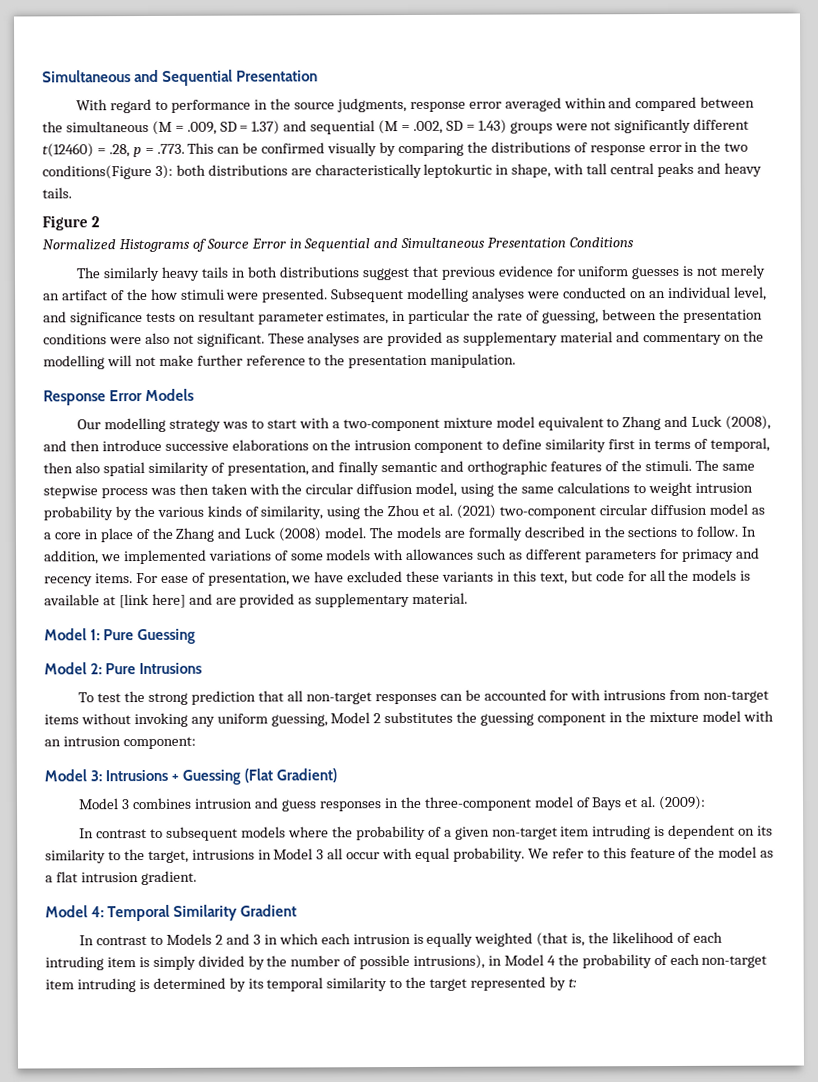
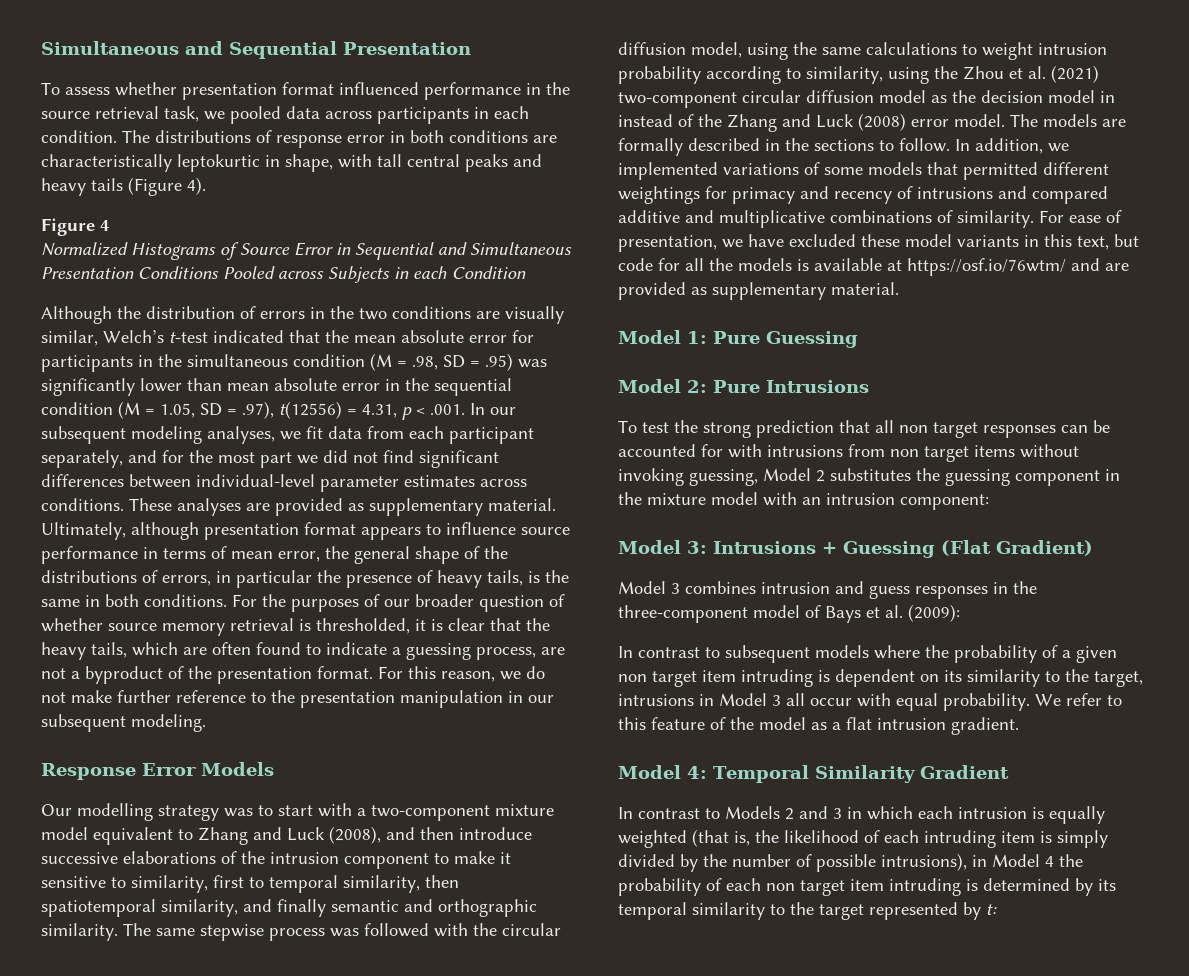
[76,96,756,114] [42,118,750,135] [42,141,488,158] With regard to performance in the source judgments, response error averaged within and compared between the simultaneous (M = .009, SD = 1.37) and sequential (M = .002, SD = 1.43) groups were not significantly different t(12460) = .28, p = .773. This can be confirmed visually by comparing the -> [41,82,570,100] [41,106,529,124] [41,130,150,143] To assess whether presentation format influenced performance in the source retrieval task, we pooled data across participants in each condition. The
[700,140,749,152] [42,164,288,180] the two conditions(Figure 3): both distributions -> [410,130,528,143] both conditions
[42,187,72,199] tails. -> [91,177,206,196] tails (Figure 4).
[90,216,100,228] 2 -> [100,220,110,231] 4
[76,264,766,282] [43,286,767,303] [43,308,763,326] [43,332,265,347] // The similarly heavy tails in both distributions suggest that previous evidence for uniform guesses is not merely an artifact of the how stimuli were presented. Subsequent modelling analyses were conducted on an individual level, and significance tests on resultant parameter estimates, in particular the rate of guessing, between the presentation conditions were also not significant. -> [223,266,526,283] [41,306,564,324] [41,330,534,346] [41,353,547,372] [41,378,512,396] [41,401,516,420] [41,426,534,444] [41,450,499,468] [41,474,527,492] [41,498,124,511] Pooled across Subjects in each Condition // Although the distribution of errors in the two conditions are visually similar, Welch’s t-test indicated that the mean absolute error for participants in the simultaneous condition (M = .98, SD = .95) was significantly lower than mean absolute error in the sequential condition (M = 1.05, SD = .97), t(12556) = 4.31, p < .001. In our subsequent modeling analyses, we fit data from each participant separately, and for the most part we did not find significant differences between individual-level parameter estimates across conditions.
[560,330,764,346] [43,355,132,370] material and commentary on the modelling will -> [488,498,556,511] [41,522,570,540] [41,546,508,564] [41,570,569,588] [41,594,565,612] [41,618,550,636] [41,642,565,660] [41,666,545,684] material. Ultimately, although presentation format appears to influence source performance in terms of mean error, the general shape of the distributions of errors, in particular the presence of heavy tails, is the same in both conditions. For the purposes of our broader question of whether source memory retrieval is thresholded, it is clear that the heavy tails, which are often found to indicate a guessing process, are not a byproduct of the presentation format. For this reason, we do
[430,353,517,368] manipulation. -> [400,690,554,708] [41,714,206,732] manipulation in our subsequent modeling.
[311,443,329,451] on -> [221,851,237,864] of
[502,437,770,453] [43,461,309,477] define similarity first in terms of temporal, then also spatial similarity of presentation, -> [454,851,511,864] [41,875,459,893] [41,899,238,917] make it sensitive to similarity, first to temporal similarity, then spatiotemporal similarity,
[550,459,692,472] features of the stimuli. -> [41,923,118,941] similarity.
[178,483,248,495] then taken -> [364,923,429,937] followed
[114,505,259,521] by the various kinds of -> [706,66,801,84] according to
[43,528,134,543] a core in place -> [952,90,1115,103] [618,114,673,127] the decision model in instead
(323, 534) none -> [911,119,949,127] error
[373,547,760,563] [44,573,133,587] with allowances such as different parameters for primacy and recency items. -> [927,162,1109,180] [618,186,1108,204] [618,210,1034,228] that permitted different weightings for primacy and recency of intrusions and compared additive and multiplicative combinations of similarity.
(441, 576) none -> [905,234,952,247] model
[118,593,186,609] [link here] -> [907,258,1066,276] https://osf.io/76wtm/
[305,692,372,705] non-target -> [899,422,978,438] non target
[703,690,770,703] non-target -> [890,446,969,462] non target
[190,713,268,727] any uniform -> (684, 477) none
[491,827,558,840] non-target -> [618,671,697,687] non target
[701,955,768,968] non-target -> [766,880,845,896] non target

